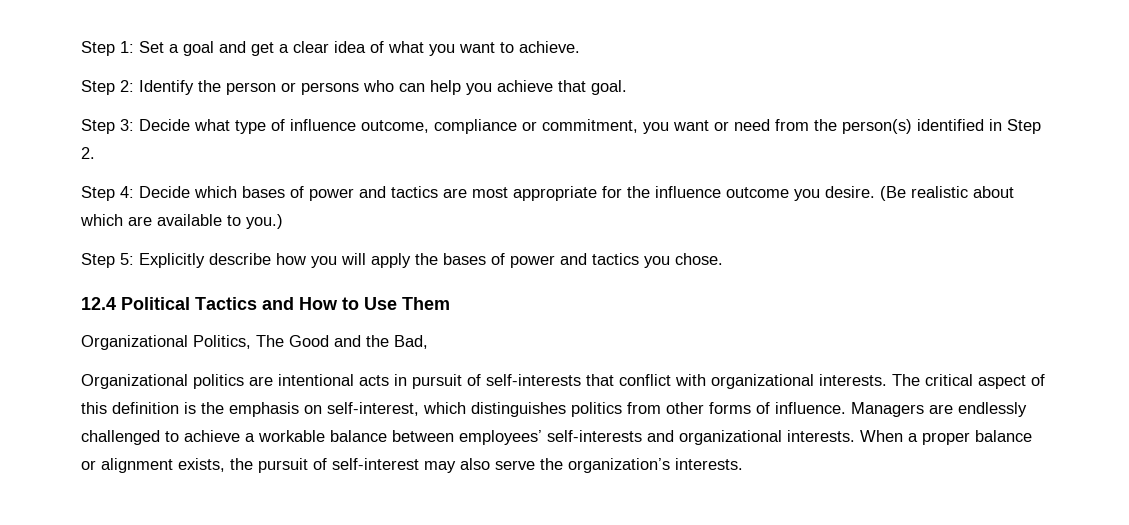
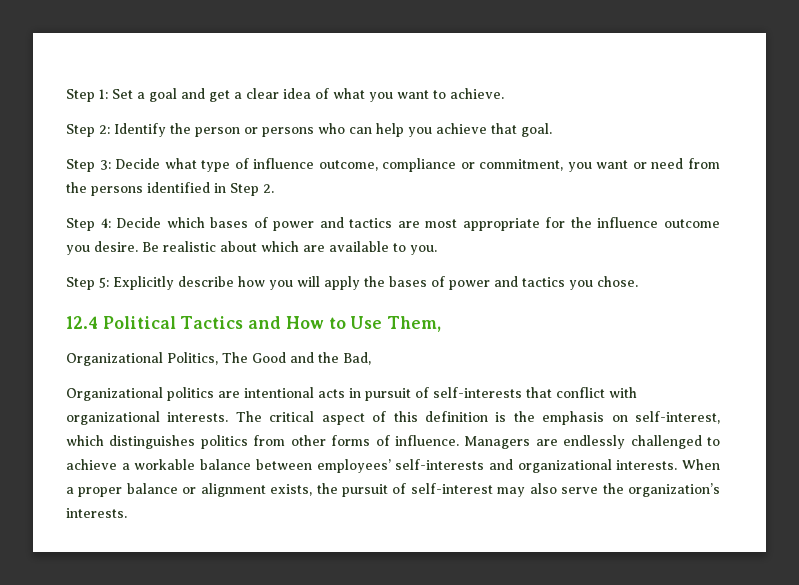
[842,119,912,134] person(s) -> [91,186,143,196] persons
[880,186,906,201] (Be -> [142,242,159,252] Be
[246,214,283,229] you.) -> [410,245,437,255] you.
[402,297,450,310] Them -> [387,316,442,332] Them,

